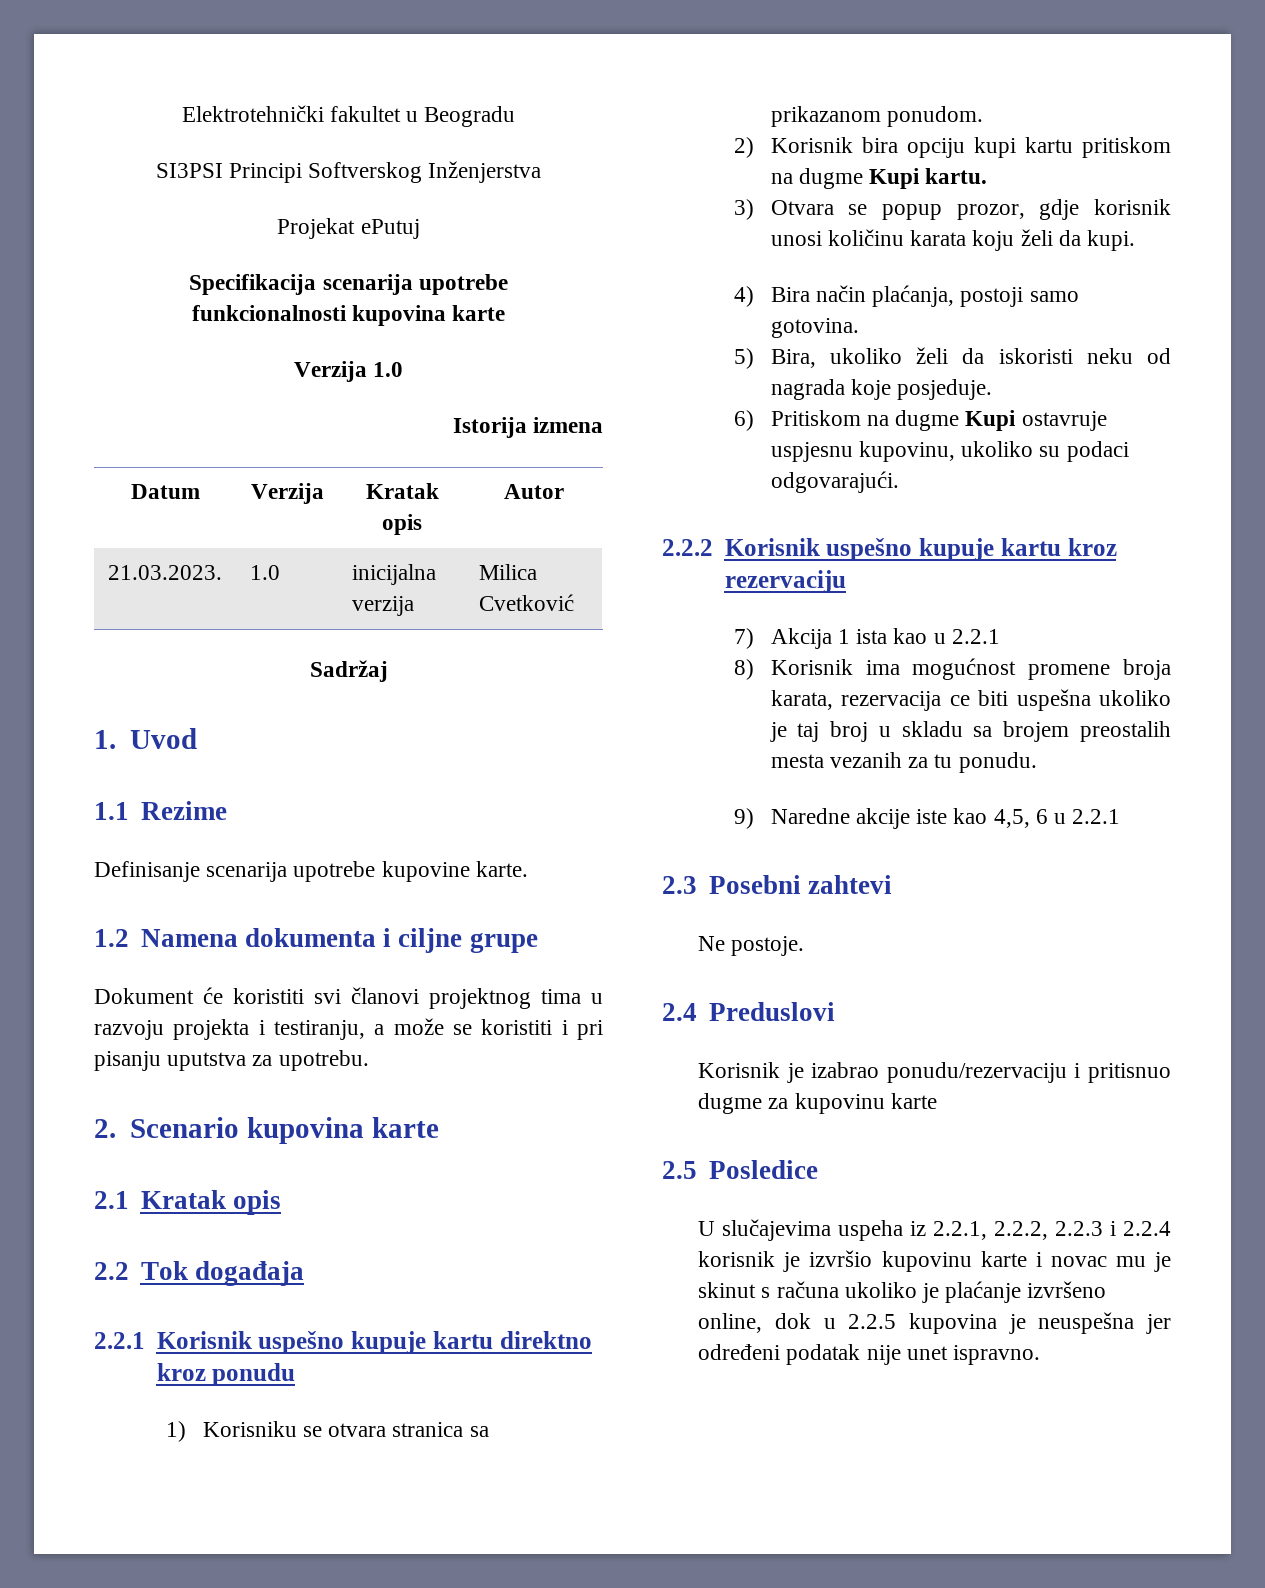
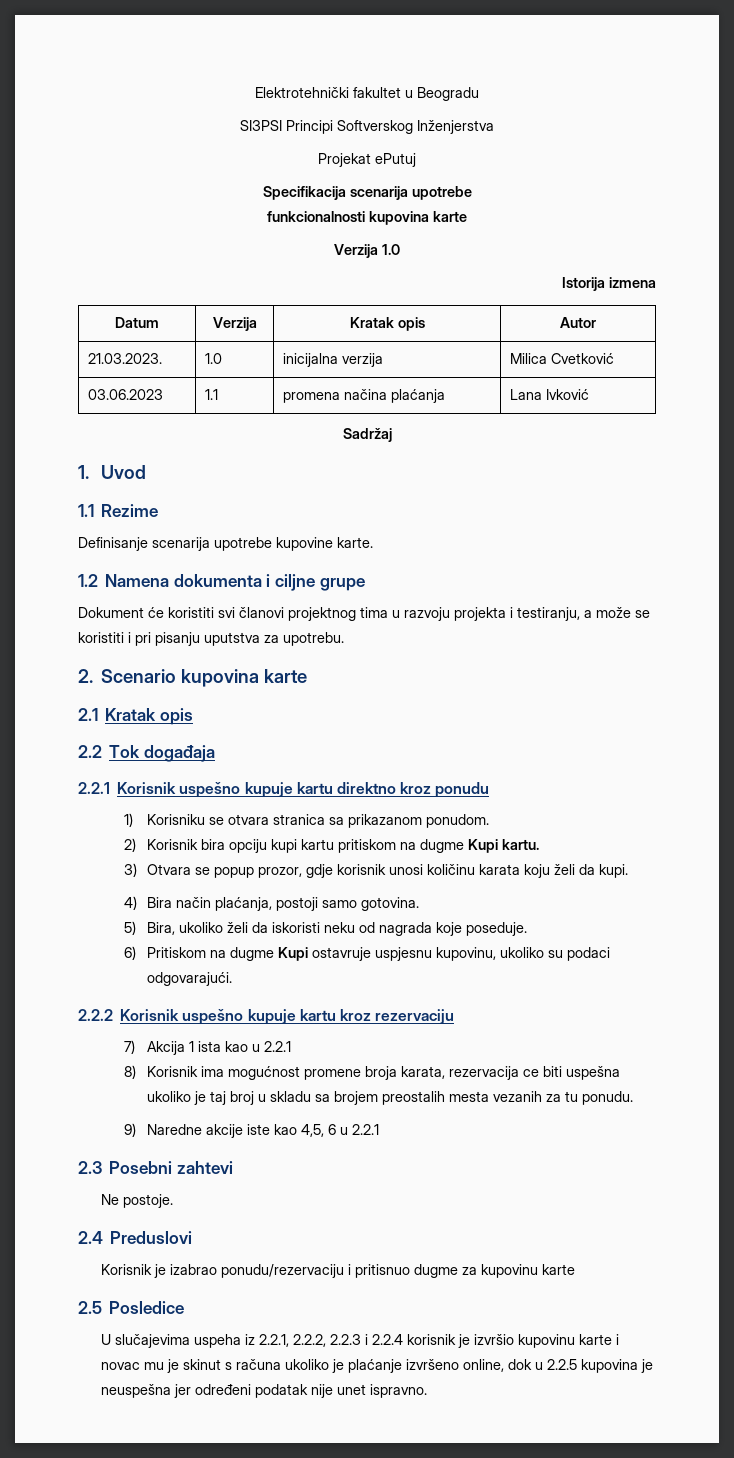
(574, 602) none -> [87,389,163,400] [204,389,218,400] [282,389,445,403] [509,389,589,400] // 03.06.2023 | 1.1 | promena načina plaćanja | Lana Ivković
[897,379,993,400] posjeduje. -> [465,922,527,936] poseduje.

